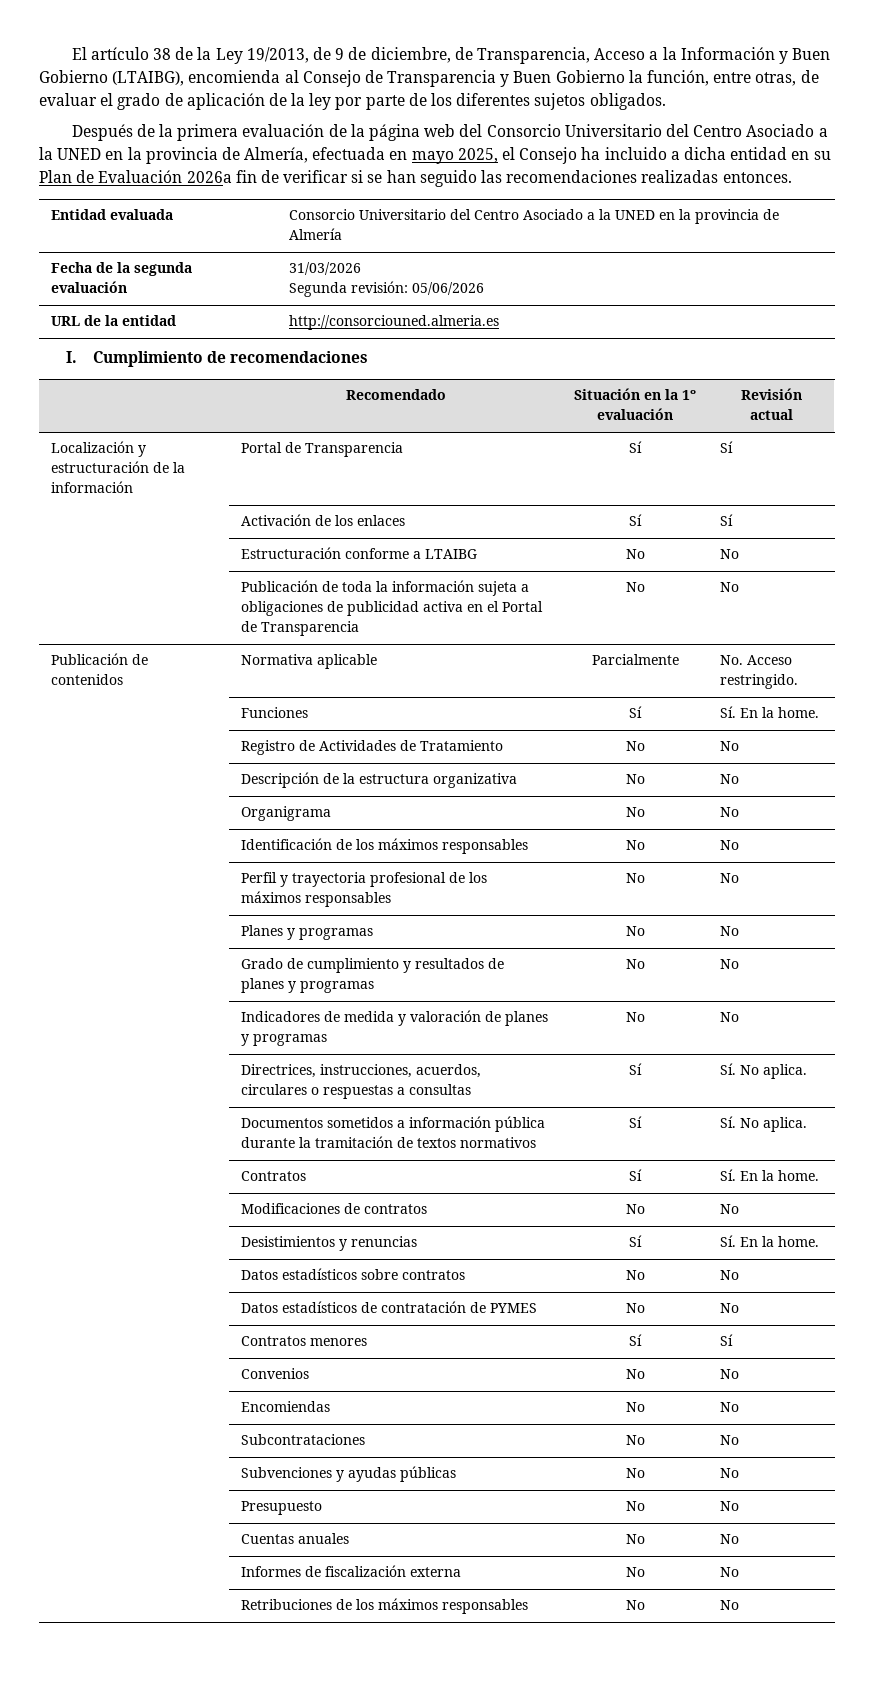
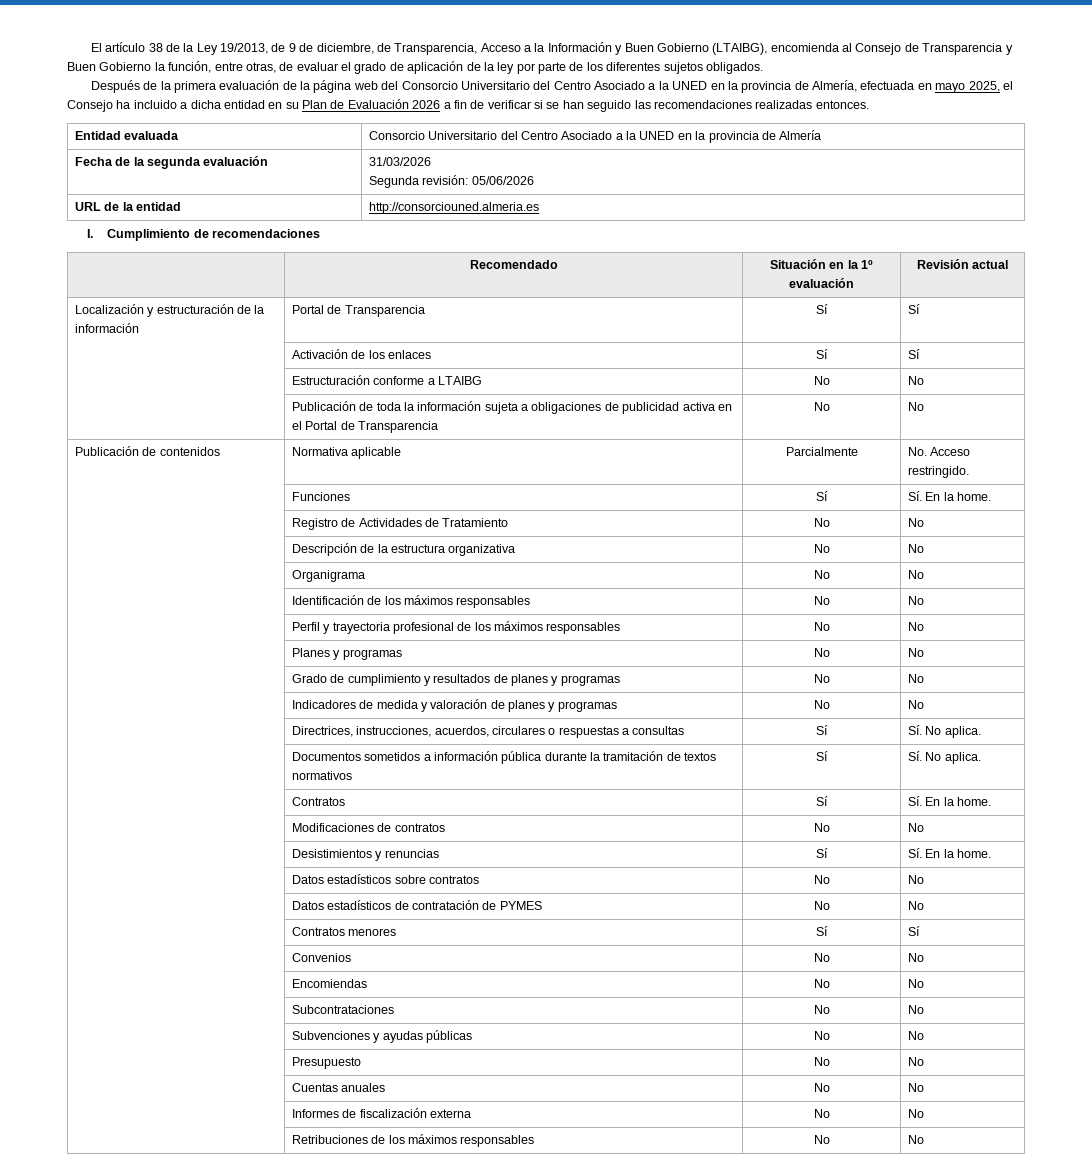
[186,171,232,183] 2026a -> [412,100,451,109] 2026 a

